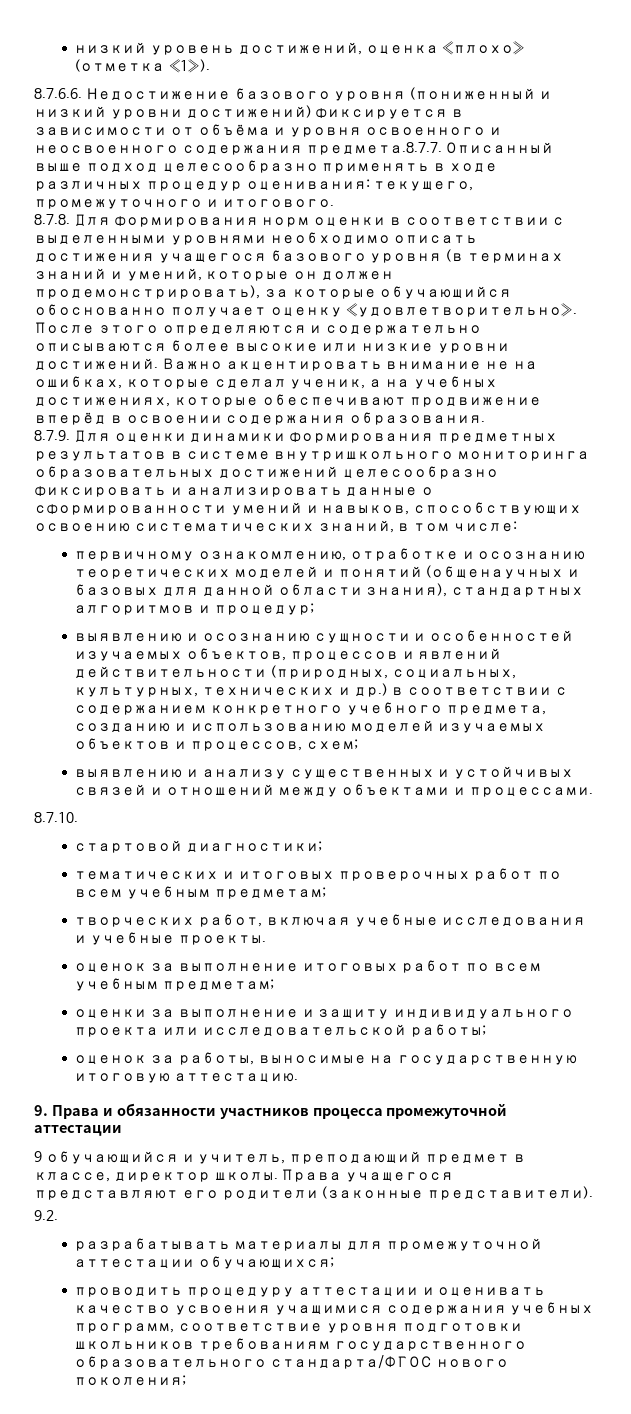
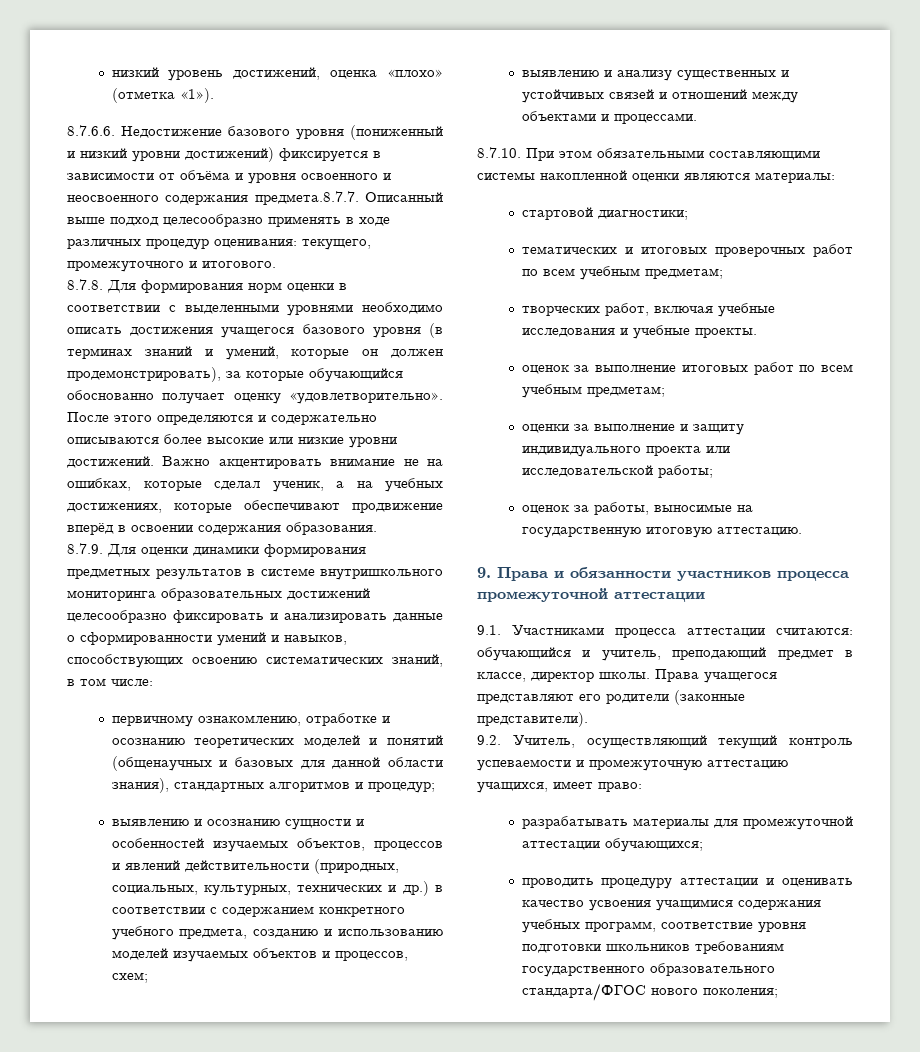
(78, 817) none -> [526,148,820,161] [477,170,835,183] При этом обязательными составляющими системы накопленной оценки являются материалы:
[34,1151,42,1162] 9 -> [477,625,853,638] 9.1. Участниками процесса аттестации считаются:
(58, 1215) none -> [512,735,853,749] [477,759,788,771] [477,781,642,793] Учитель, осуществляющий текущий контроль успеваемости и промежуточную аттестацию учащихся, имеет право:

